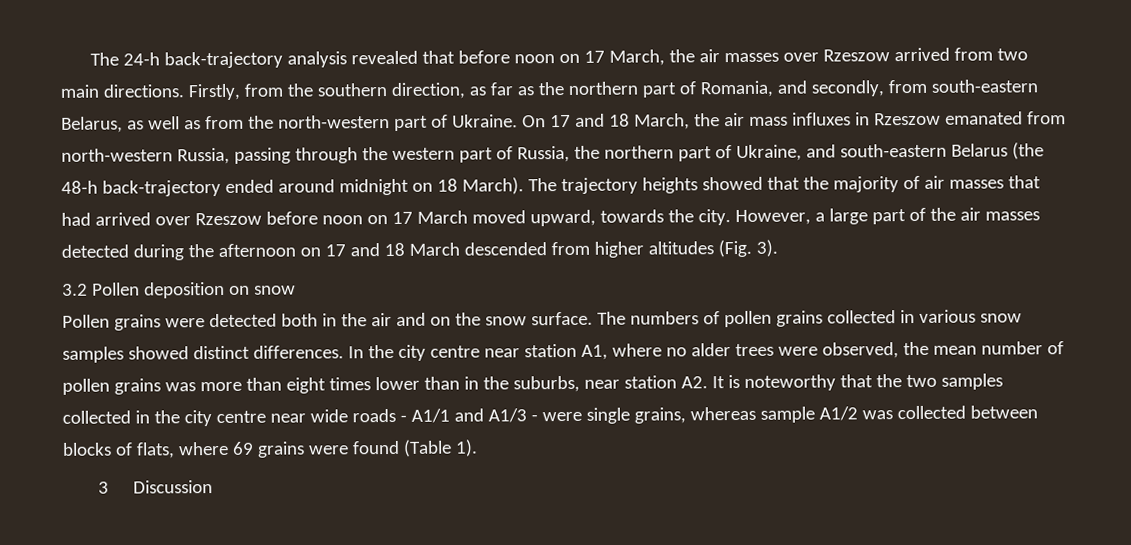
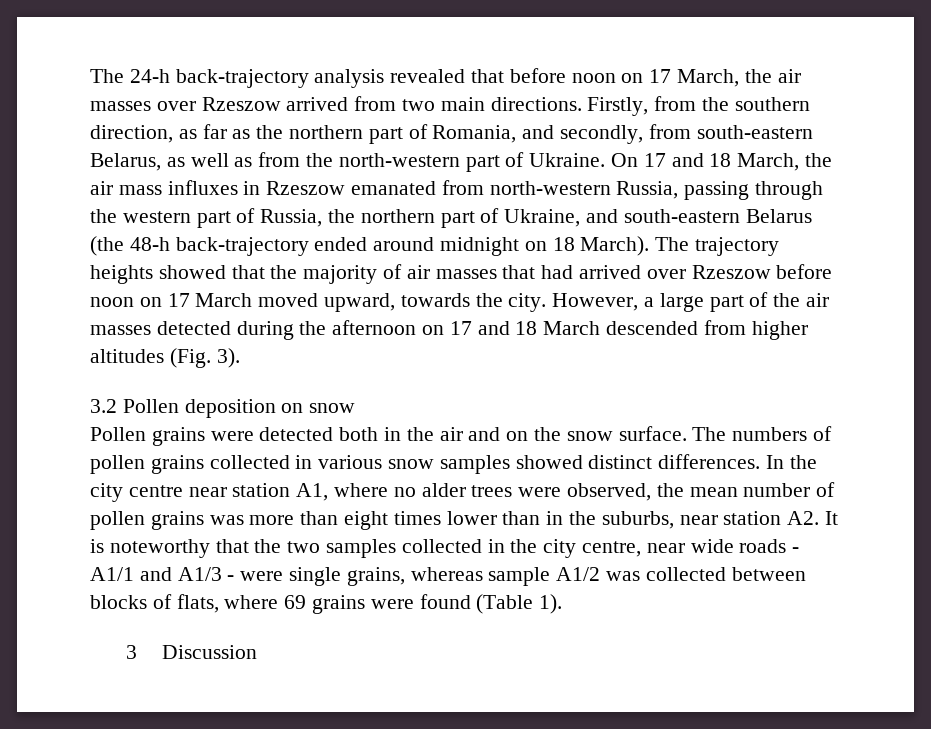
[215,410,266,424] centre -> [582,541,642,557] centre,

